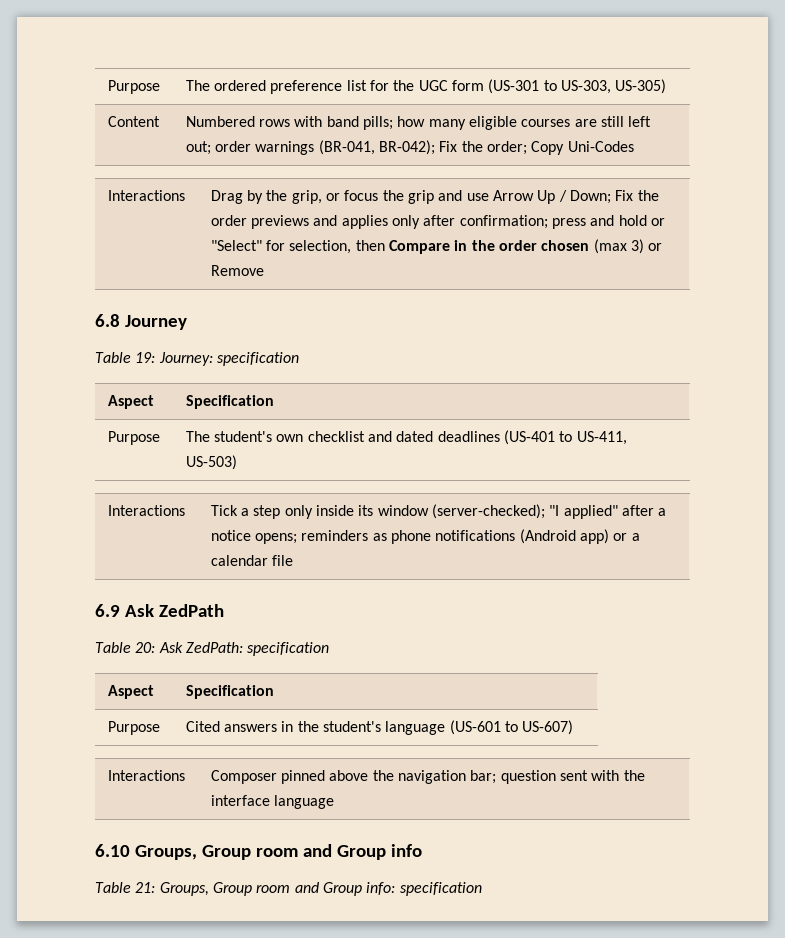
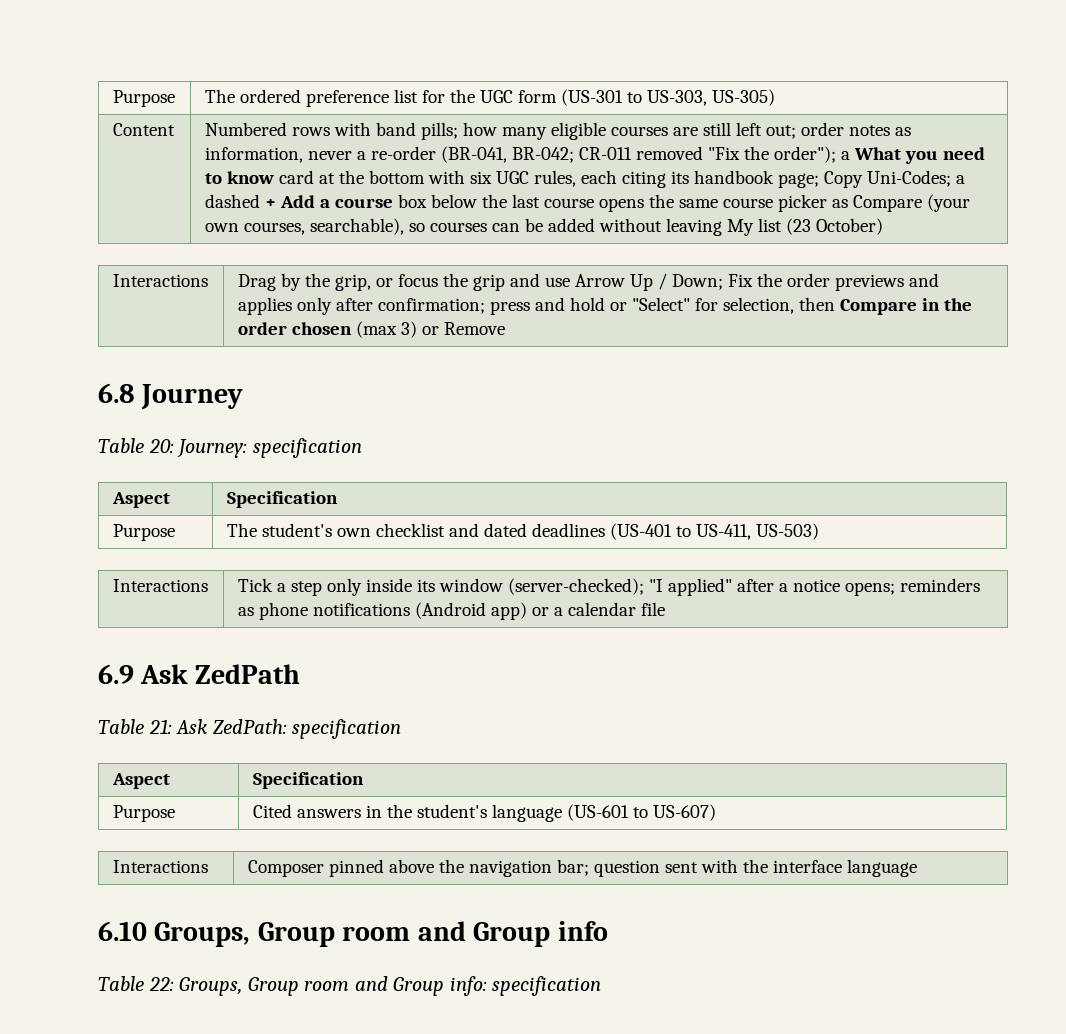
[255,140,634,155] warnings (BR-041, BR-042); Fix the order; Copy Uni-Codes -> [848,125,911,136] [204,146,985,164] [204,170,965,188] [204,194,970,212] [204,218,883,236] notes as information, never a re-order (BR-041, BR-042; CR-011 removed "Fix the order"); a What you need to know card at the bottom with six UGC rules, each citing its handbook page; Copy Uni-Codes; a dashed + Add a course box below the last course opens the same course picker as Compare (your own courses, searchable), so courses can be added without leaving My list (23 October)
[135,352,156,363] 19: -> [148,439,174,453] 20:
[135,642,156,653] 20: -> [148,719,172,734] 21:
[135,882,156,893] 21: -> [148,977,174,991] 22:

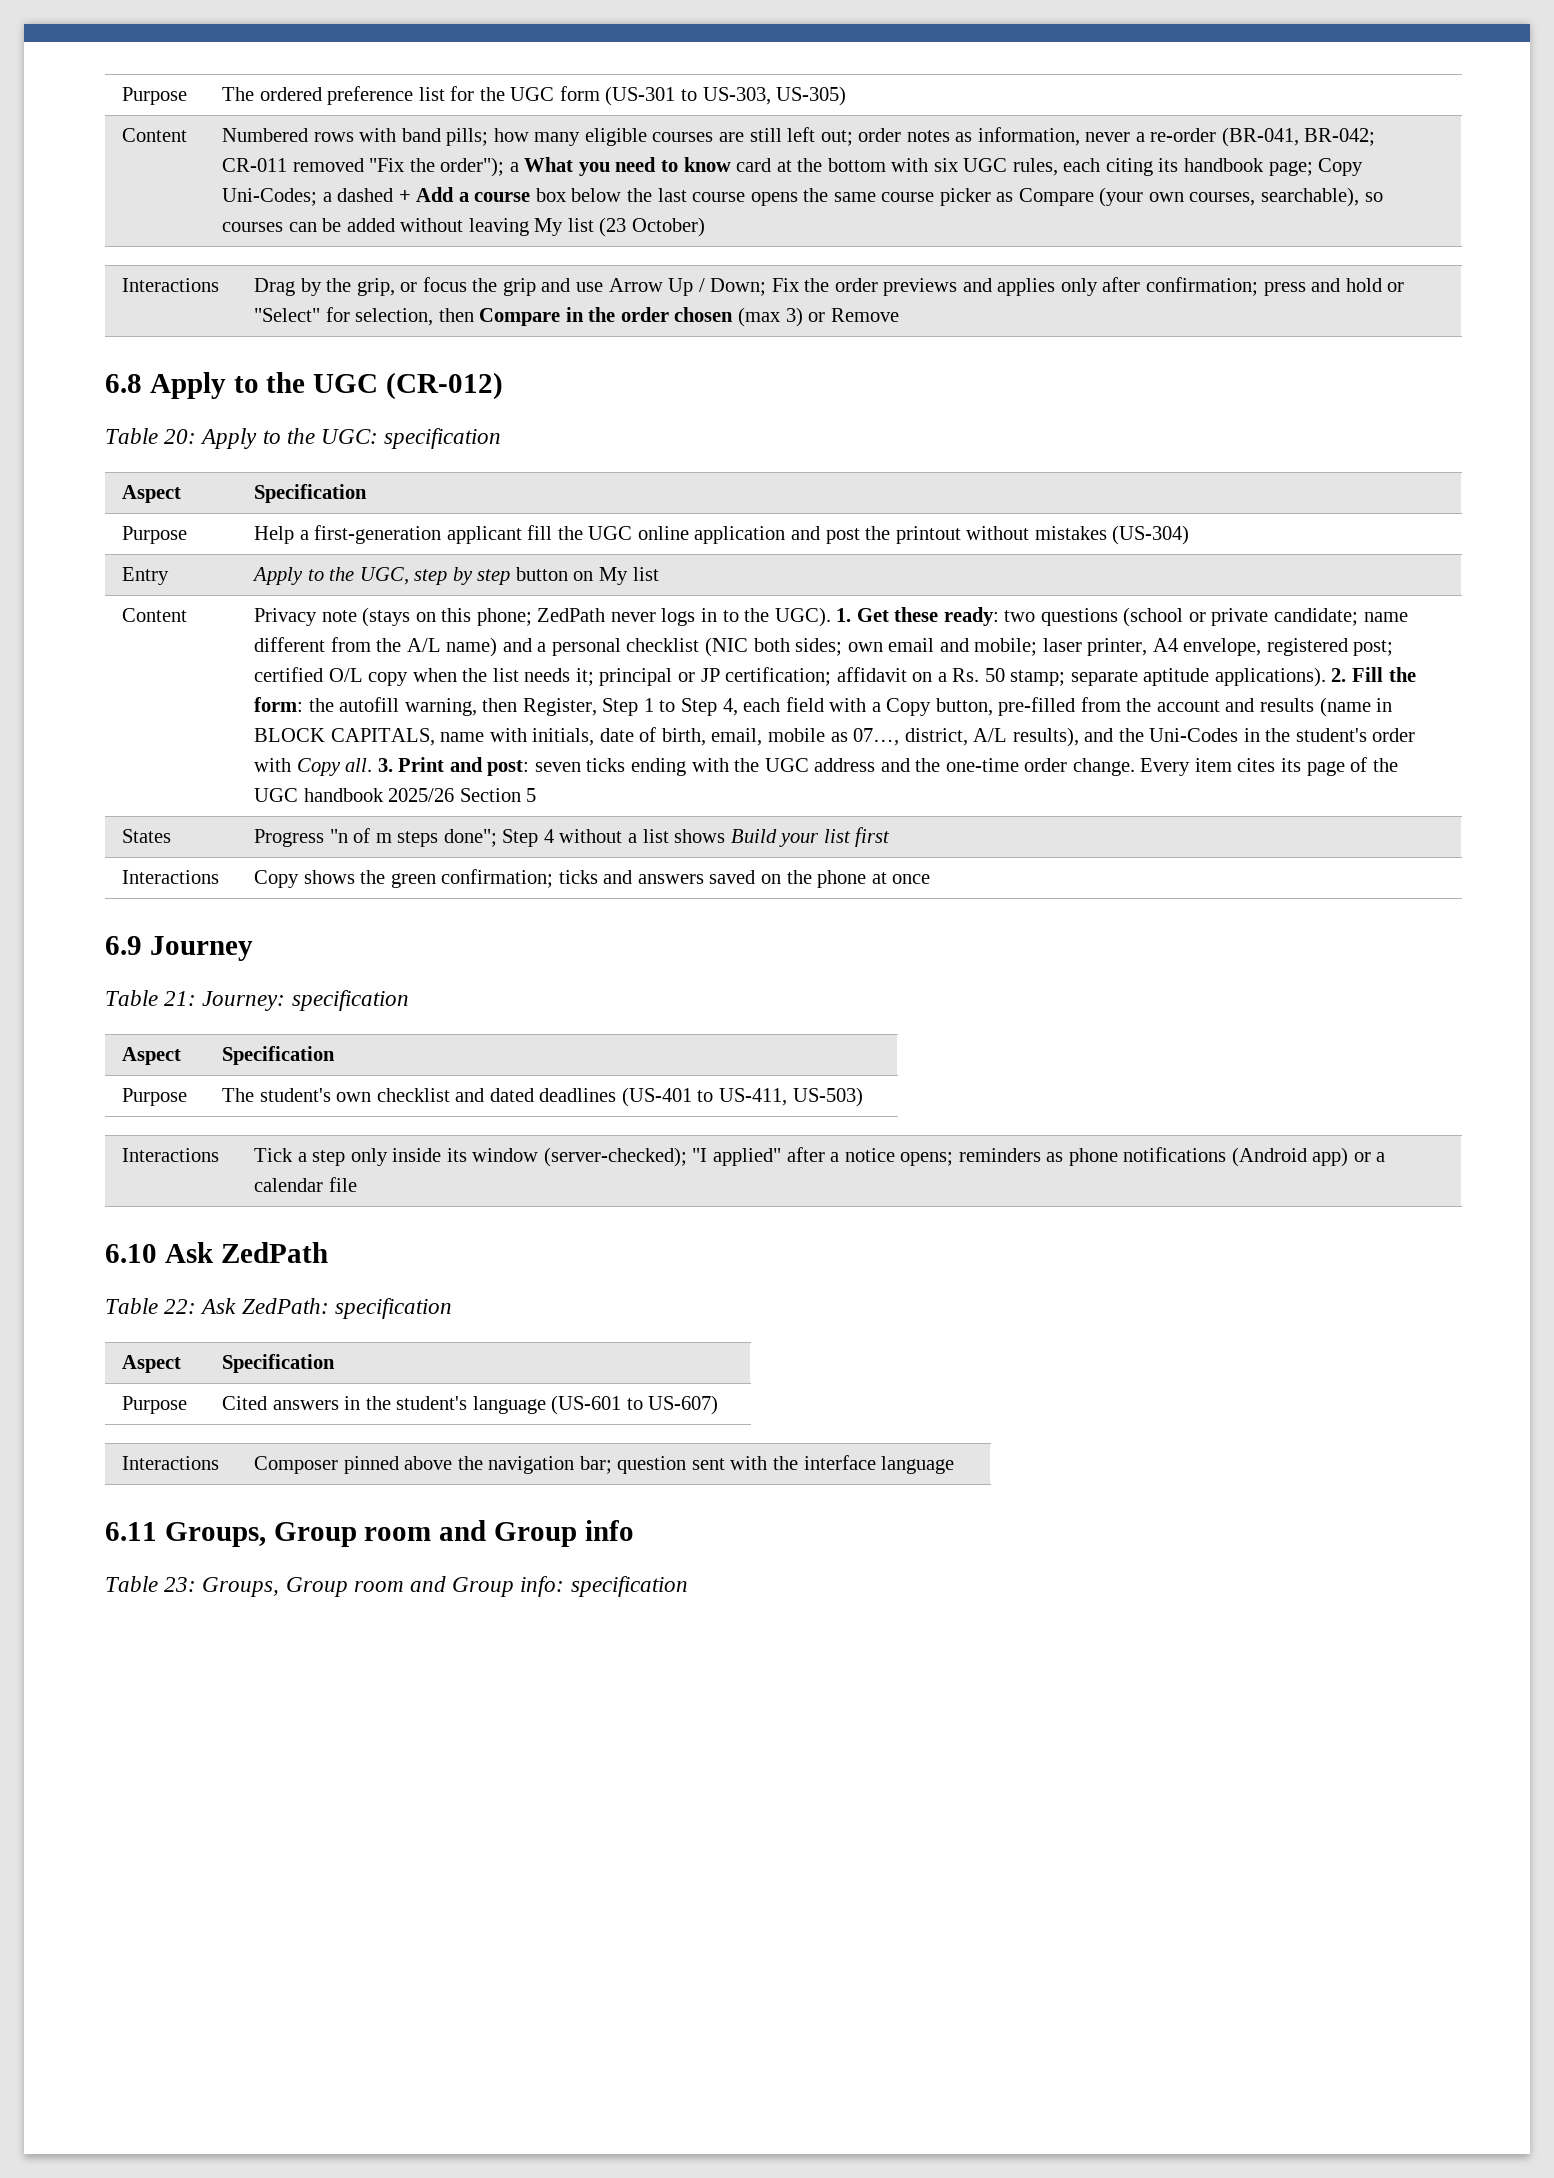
(135, 393) none -> [149,372,504,400] [105,428,502,449] [122,485,182,503] [254,484,368,503] [122,526,188,544] [254,525,1190,545] [122,567,170,585] [252,567,659,585] [122,608,188,622] [254,607,1408,627] [254,637,1394,657] [254,667,1416,687] [254,697,1393,717] [254,727,1416,747] [254,757,1398,776] [254,788,537,802] [122,829,172,843] [254,827,891,847] [122,870,220,884] [254,869,931,888] [105,936,142,955] Apply to the UGC (CR-012) // Table 20: Apply to the UGC: specification // Aspect | Specification // Purpose | Help a first-generation applicant fill the UGC online application and post the printout without mistakes (US-304) // Entry | Apply to the UGC, step by step button on My list // Content | Privacy note (stays on this phone; ZedPath never logs in to the UGC). 1. Get these ready: two questions (school or private candidate; name different from the A/L name) and a personal checklist (NIC both sides; own email and mobile; laser printer, A4 envelope, registered post; certified O/L copy when the list needs it; principal or JP certification; affidavit on a Rs. 50 stamp; separate aptitude applications). 2. Fill the form: the autofill warning, then Register, Step 1 to Step 4, each field with a Copy button, pre-filled from the account and results (name in BLOCK CAPITALS, name with initials, date of birth, email, mobile as 07…, district, A/L results), and the Uni-Codes in the student's order with Copy all. 3. Print and post: seven ticks ending with the UGC address and the one-time order change. Every item cites its page of the UGC handbook 2025/26 Section 5 // States | Progress "n of m steps done"; Step 4 without a list shows Build your list first // Interactions | Copy shows the green confirmation; ticks and answers saved on the phone at once // 6.9
[148,439,174,453] 20: -> [164,991,197,1006] 21:
[98,664,134,684] 6.9 -> [105,1244,157,1263] 6.10
[148,719,172,734] 21: -> [164,1299,197,1314] 22:
[98,921,147,941] 6.10 -> [105,1522,157,1541] 6.11
[148,977,174,991] 22: -> [164,1577,197,1592] 23:

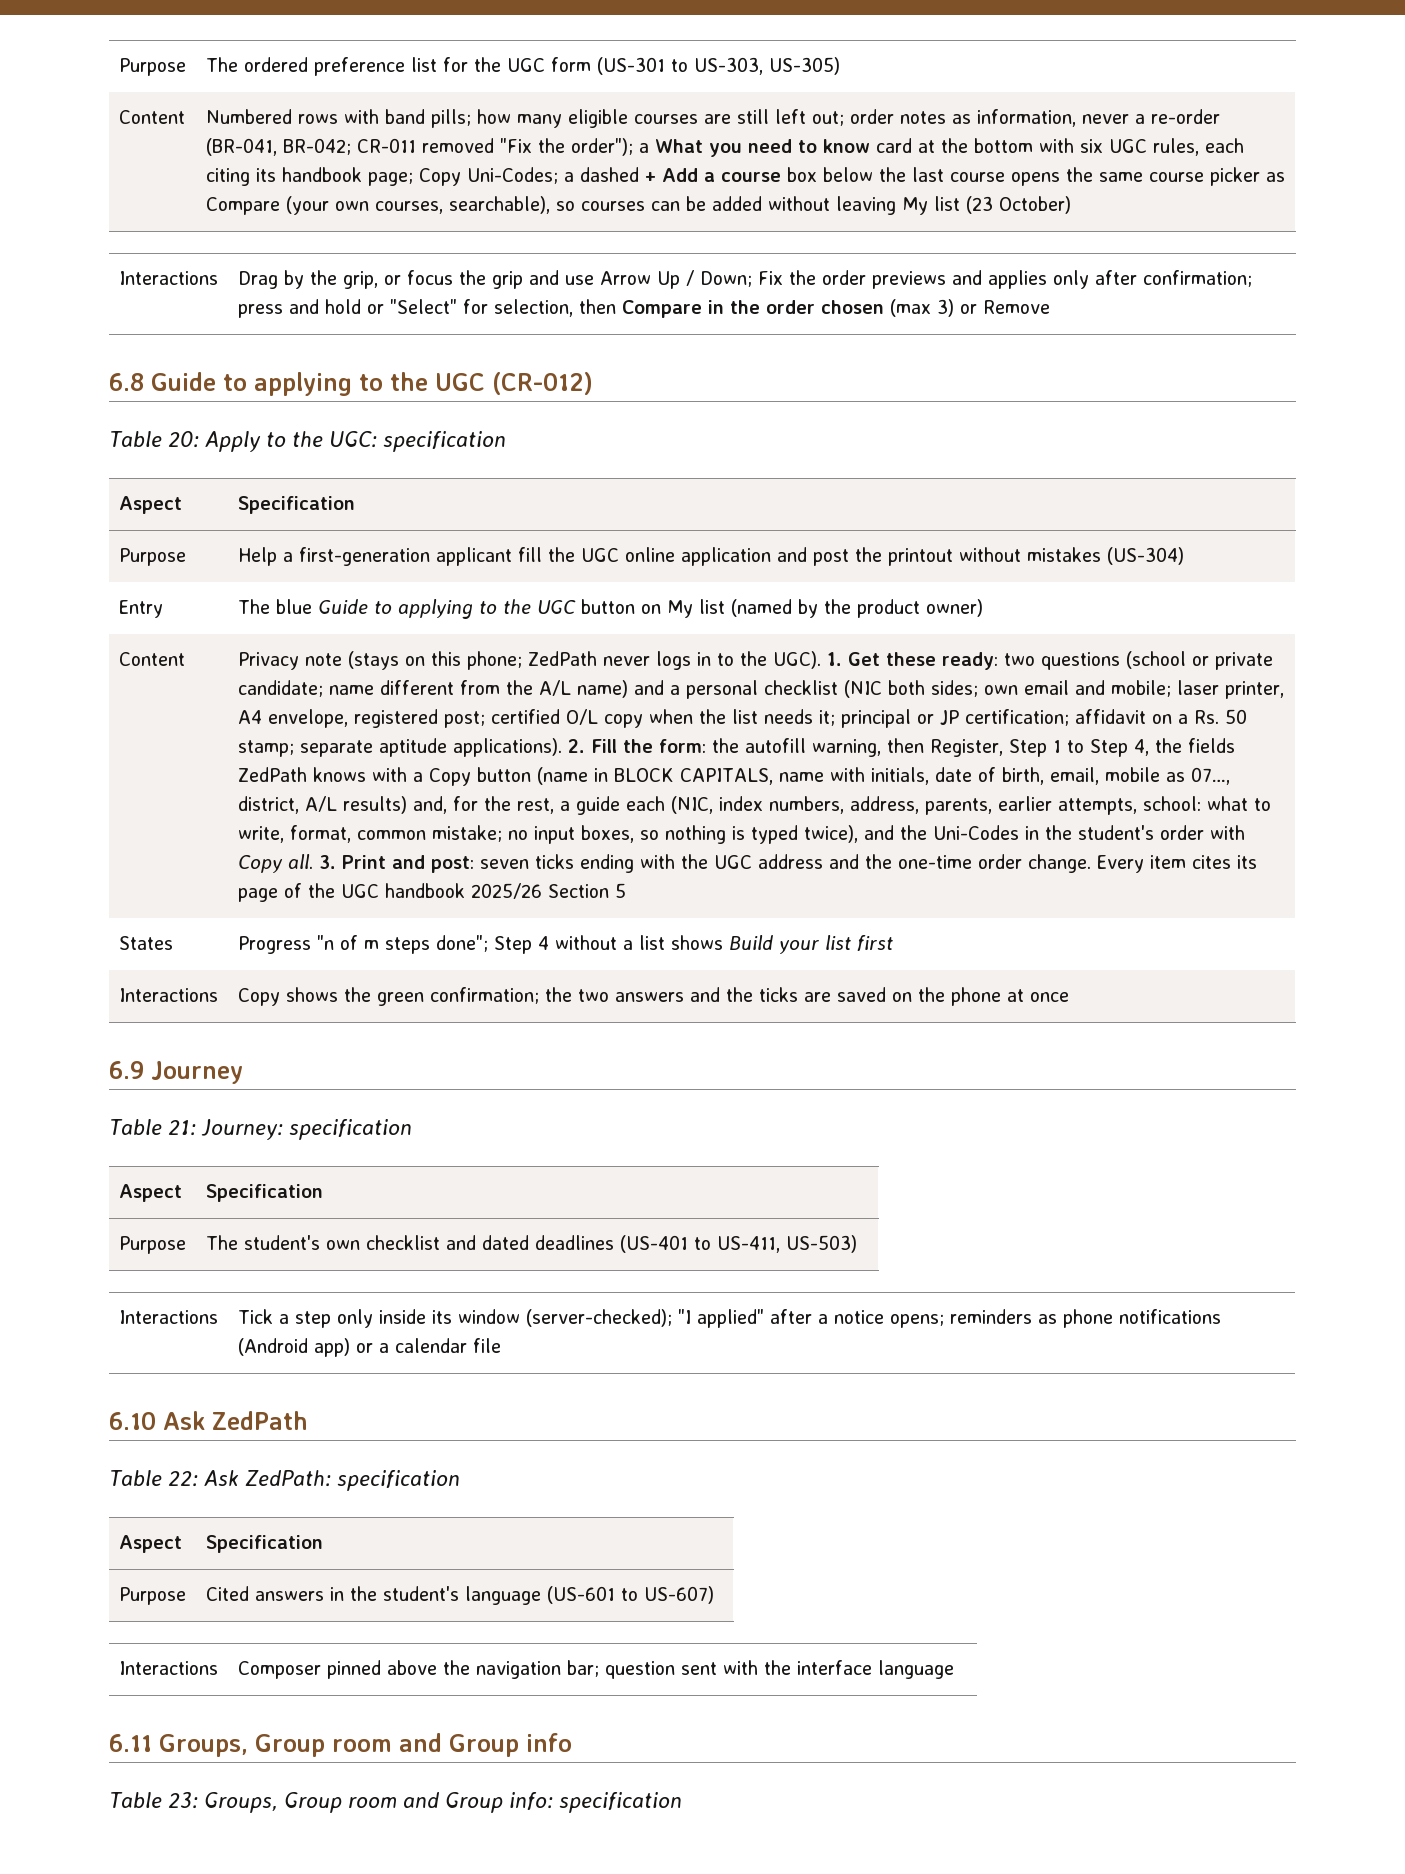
[149,372,226,399] Apply -> [151,372,352,396] Guide to applying
[252,567,511,585] Apply to the UGC, step by step -> [237,599,576,619] The blue Guide to applying to the UGC
(659, 574) none -> [730,599,983,618] (named by the product owner)
[743,697,1314,716] each field with a Copy button, pre-filled from the account and results -> [1154,738,1235,753] [237,767,531,786] the fields ZedPath knows with a Copy button
[1012,727,1079,747] results), -> [342,796,1271,815] [237,825,858,844] results) and, for the rest, a guide each (NIC, index numbers, address, parents, earlier attempts, school: what to write, format, common mistake; no input boxes, so nothing is typed twice),
[558,870,704,884] ticks and answers -> [544,987,831,1002] the two answers and the ticks are

